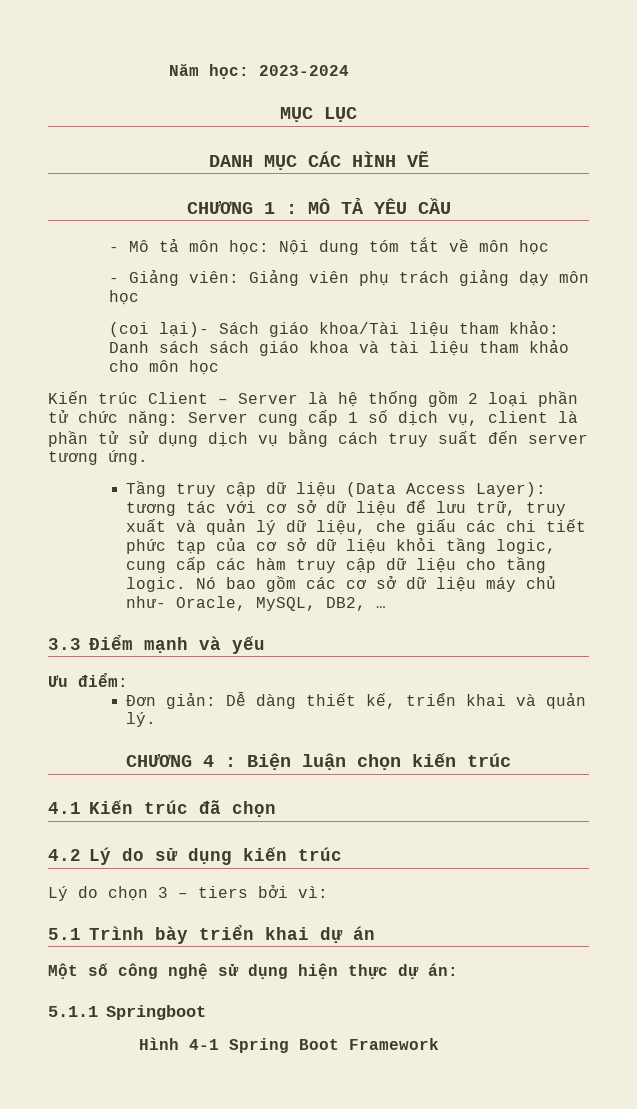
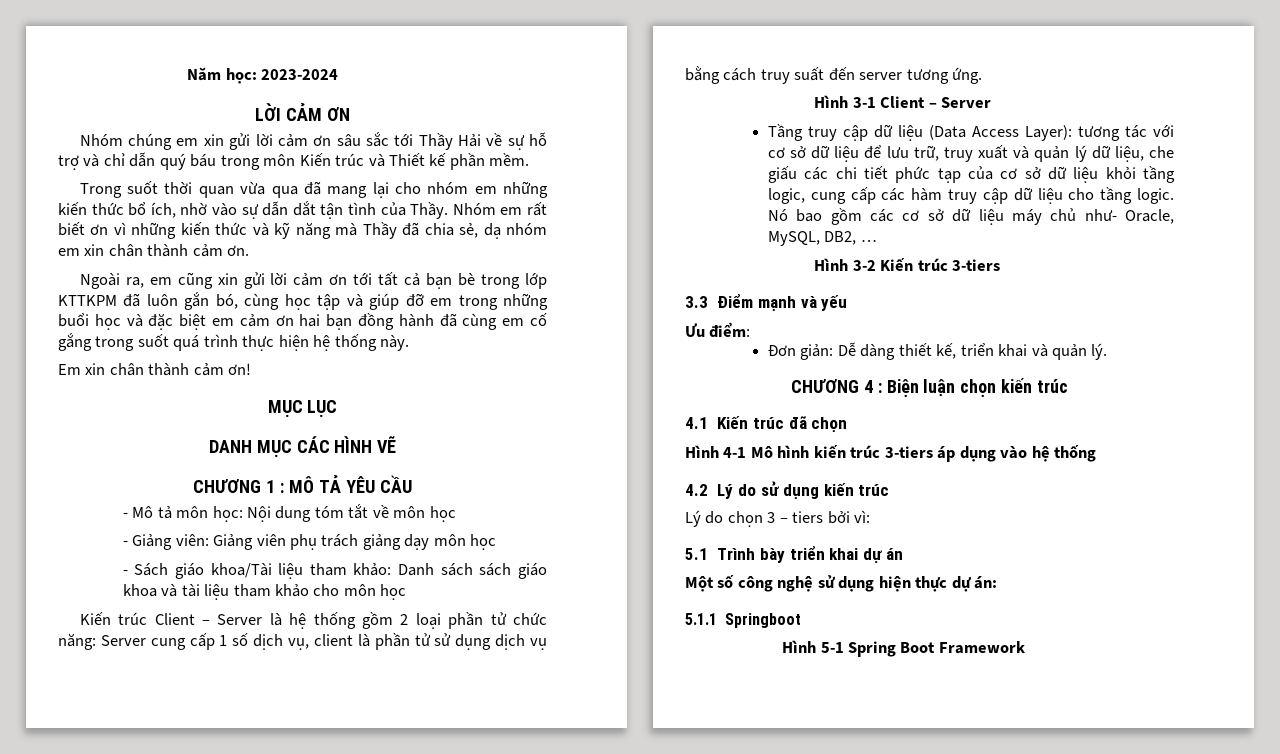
(350, 70) none -> [255,103,350,121] [79,132,547,150] [58,152,530,170] [79,181,548,198] [58,201,548,219] [58,222,547,239] [58,244,250,257] [79,272,547,289] [58,292,548,310] [58,313,548,330] [58,333,410,351] [58,363,252,376] // LỜI CẢM ƠN // Nhóm chúng em xin gửi lời cảm ơn sâu sắc tới Thầy Hải về sự hỗ trợ và chỉ dẫn quý báu trong môn Kiến trúc và Thiết kế phần mềm. // Trong suốt thời quan vừa qua đã mang lại cho nhóm em những kiến thức bổ ích, nhờ vào sự dẫn dắt tận tình của Thầy. Nhóm em rất biết ơn vì những kiến thức và kỹ năng mà Thầy đã chia sẻ, dạ nhóm em xin chân thành cảm ơn. // Ngoài ra, em cũng xin gửi lời cảm ơn tới tất cả bạn bè trong lớp KTTKPM đã luôn gắn bó, cùng học tập và giúp đỡ em trong những buổi học và đặc biệt em cảm ơn hai bạn đồng hành đã cùng em cố gắng trong suốt quá trình thực hiện hệ thống này. // Em xin chân thành cảm ơn!
[108,322,209,337] (coi lại)- -> [122,570,128,575] -
(148, 457) none -> [814,95,992,108] // Hình 3-1 Client – Server
(387, 607) none -> [814,258,1001,271] // Hình 3-2 Kiến trúc 3-tiers
(276, 809) none -> [685,445,1097,462] // Hình 4-1 Mô hình kiến trúc 3-tiers áp dụng vào hệ thống
[188,1039,219,1050] 4-1 -> [820,642,844,653] 5-1

